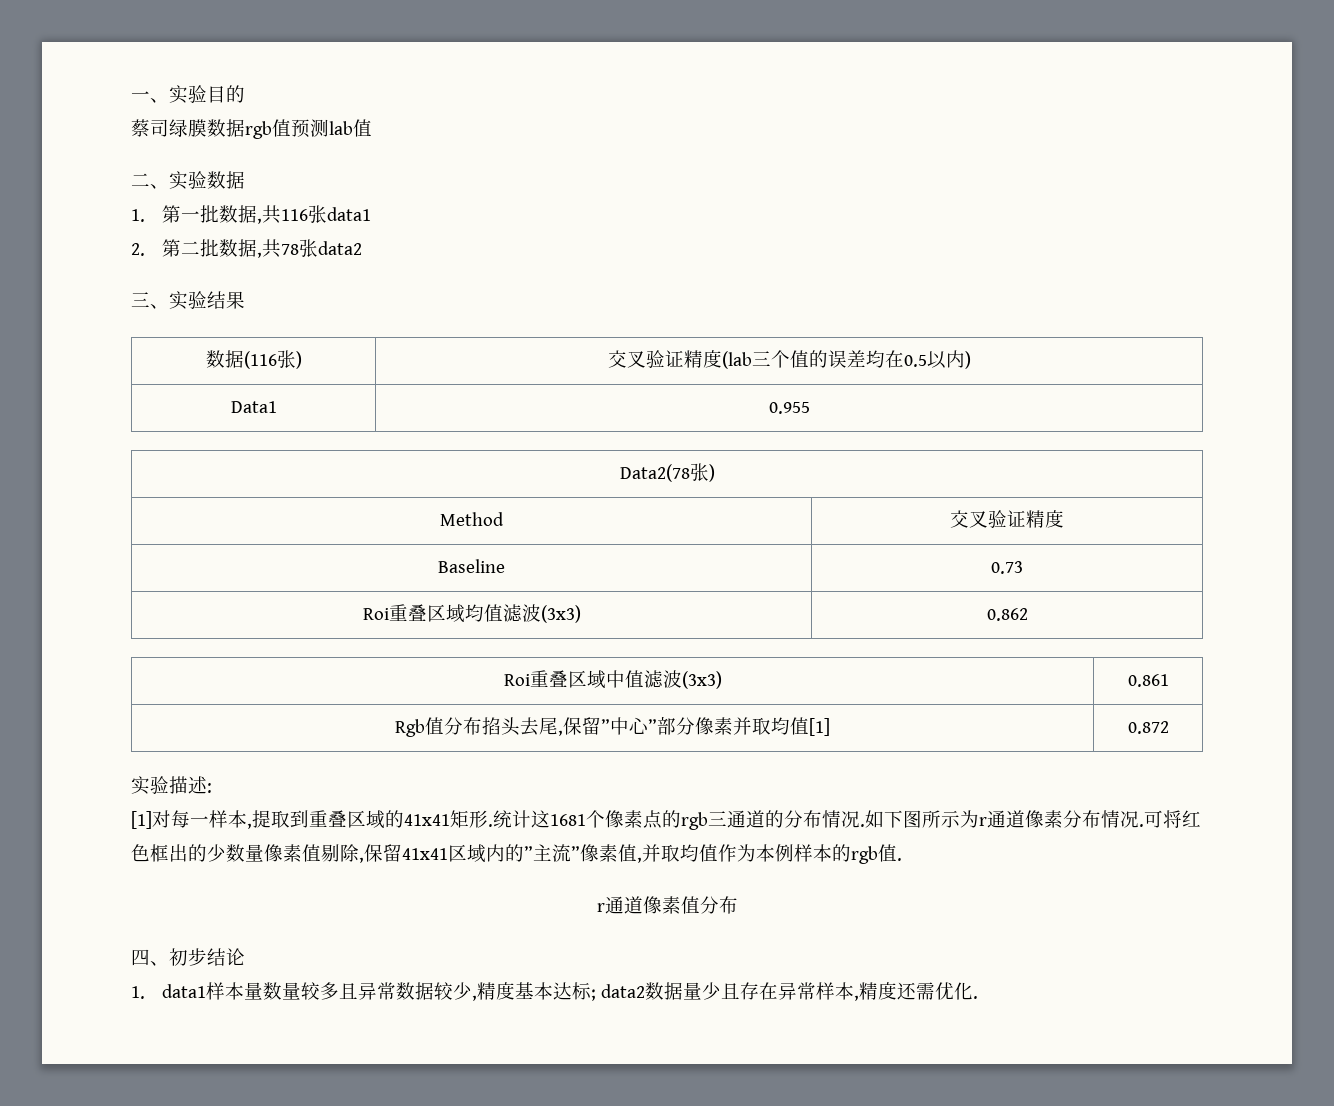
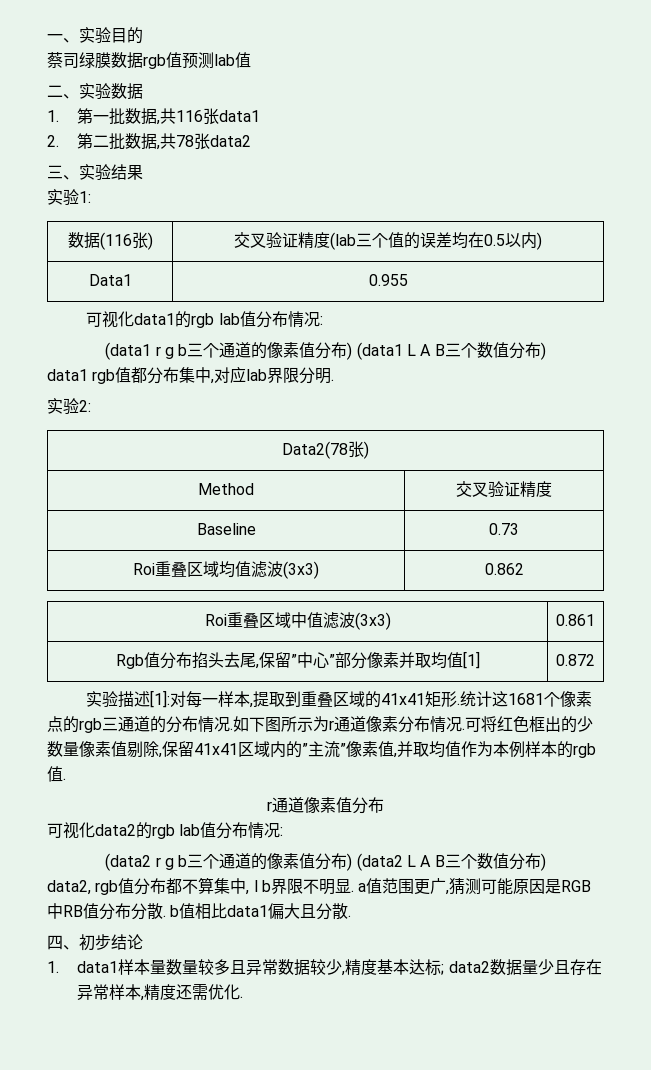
(245, 300) none -> [47,189,91,205] // 实验1:
(810, 408) none -> [86,311,323,328] [105,342,546,360] [47,366,335,384] [47,398,91,414] // 可视化data1的rgb lab值分布情况: // (data1 r g b三个通道的像素值分布) (data1 L A B三个数值分布) // data1 rgb值都分布集中,对应lab界限分明. // 实验2:
[207,783,212,793] [131,811,152,829] : // [1] -> [150,690,171,708] [1]:
(738, 905) none -> [47,822,284,839] [105,853,546,871] [47,877,592,895] [47,903,352,920] // 可视化data2的rgb lab值分布情况: // (data2 r g b三个通道的像素值分布) (data2 L A B三个数值分布) // data2, rgb值分布都不算集中, l b界限不明显. a值范围更广,猜测可能原因是RGB中RB值分布分散. b值相比data1偏大且分散.

